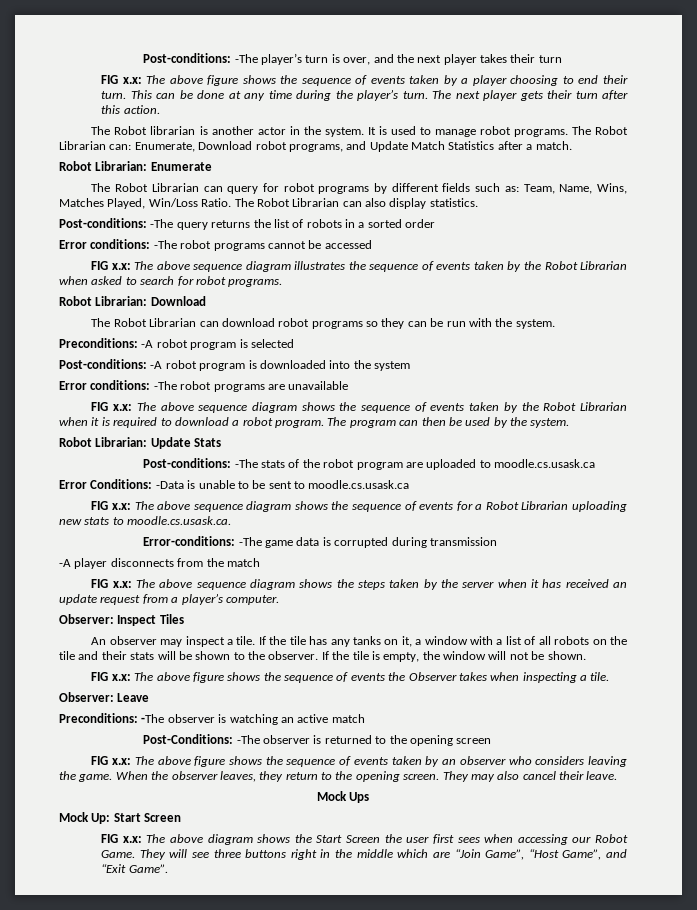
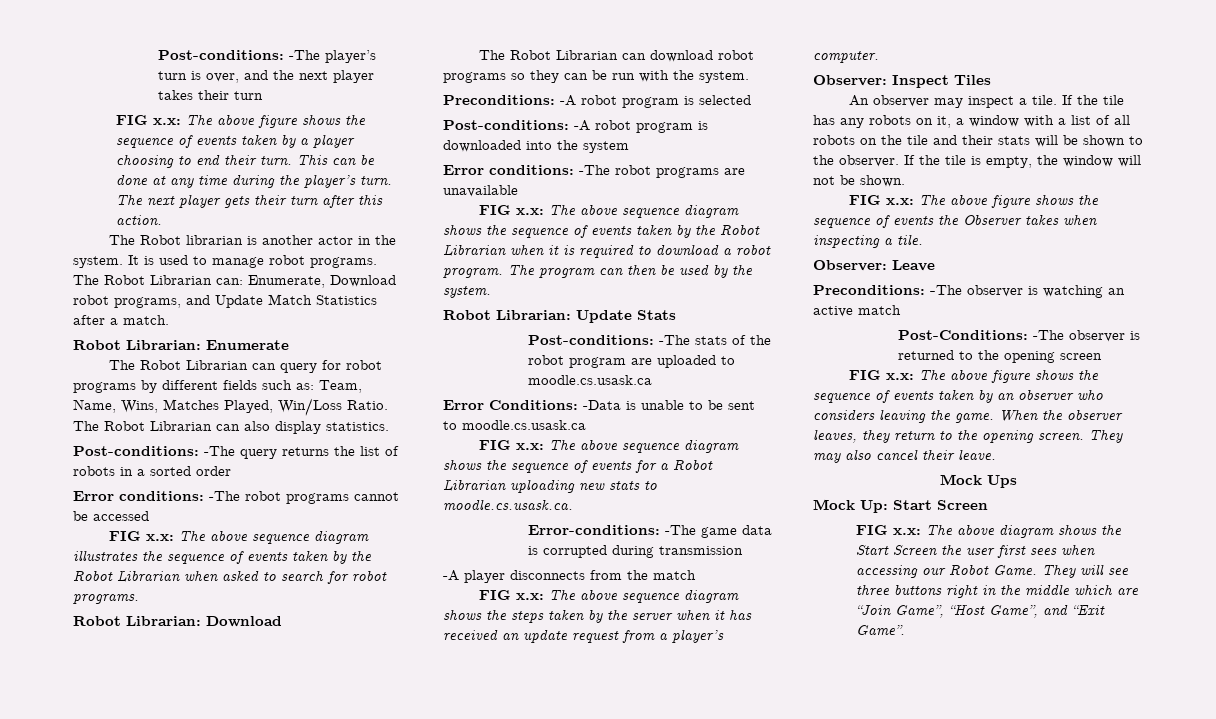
[352,636,381,645] tanks -> [869,115,911,125] robots

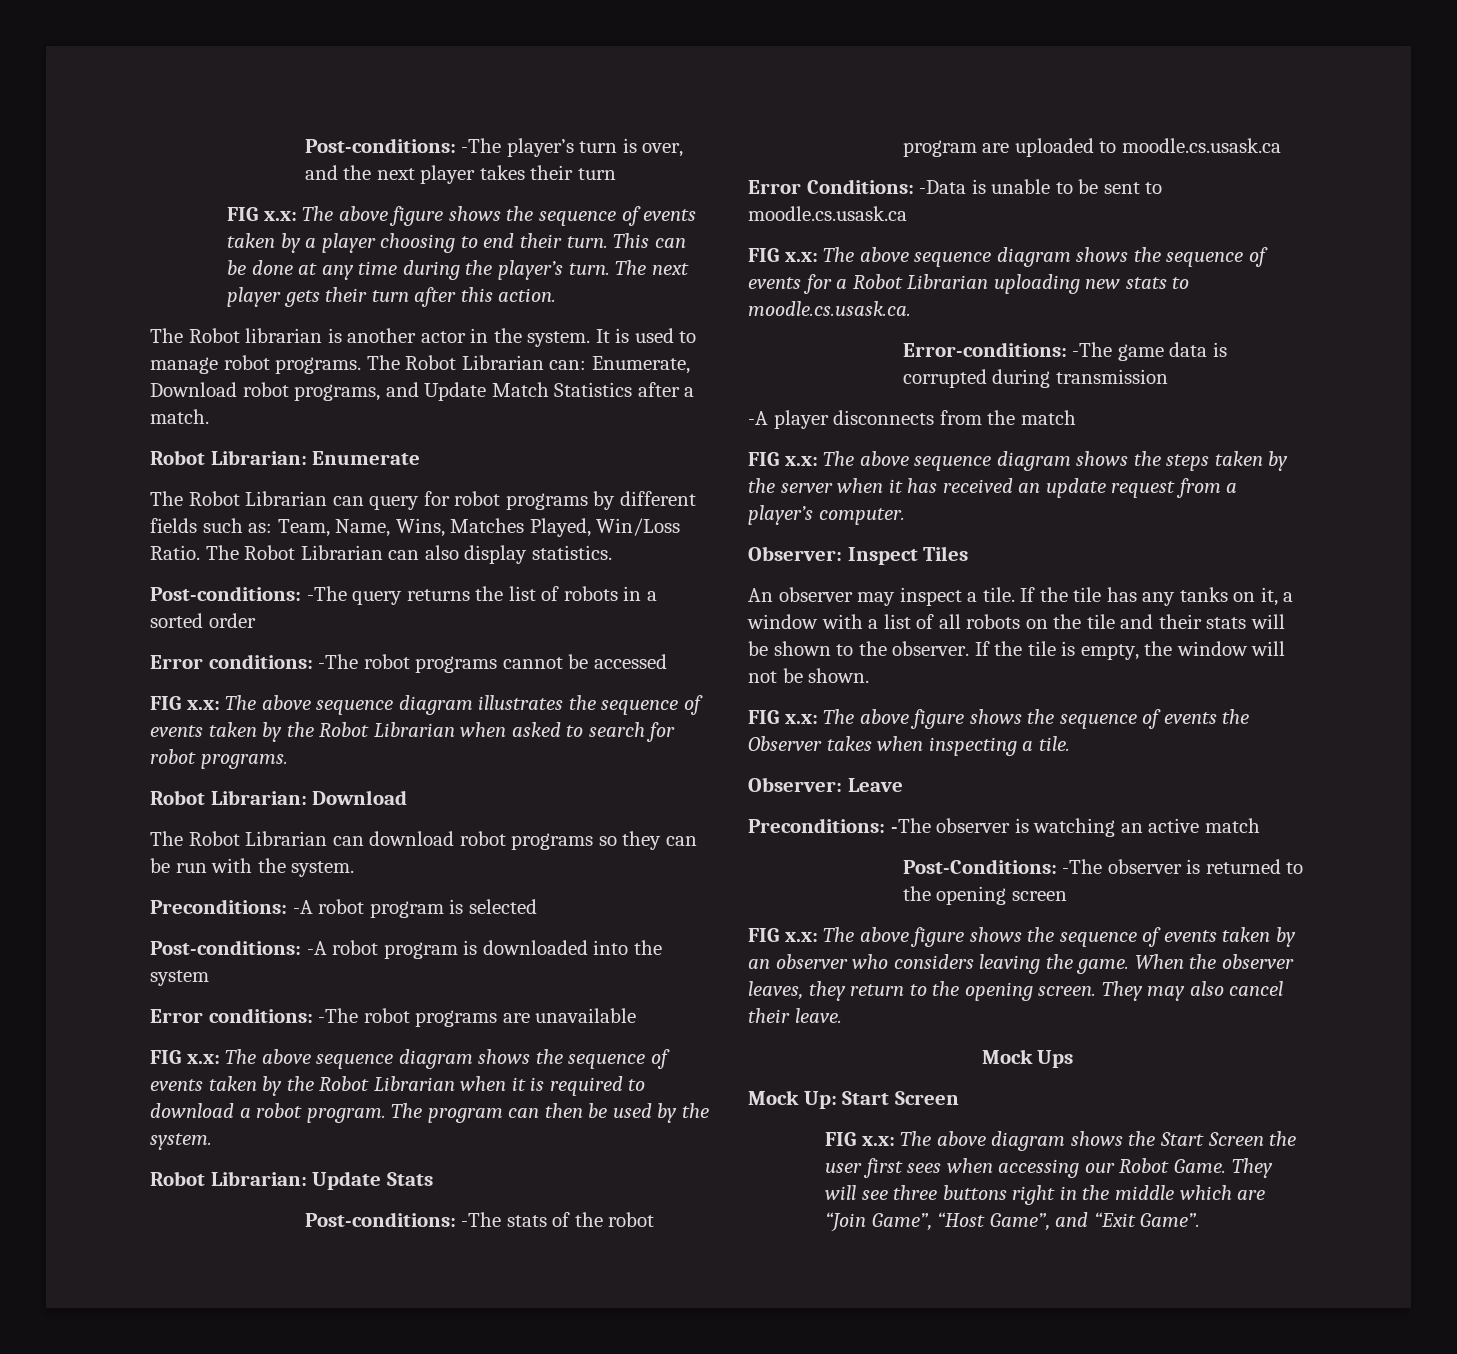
[869,115,911,125] robots -> [1179,587,1228,602] tanks

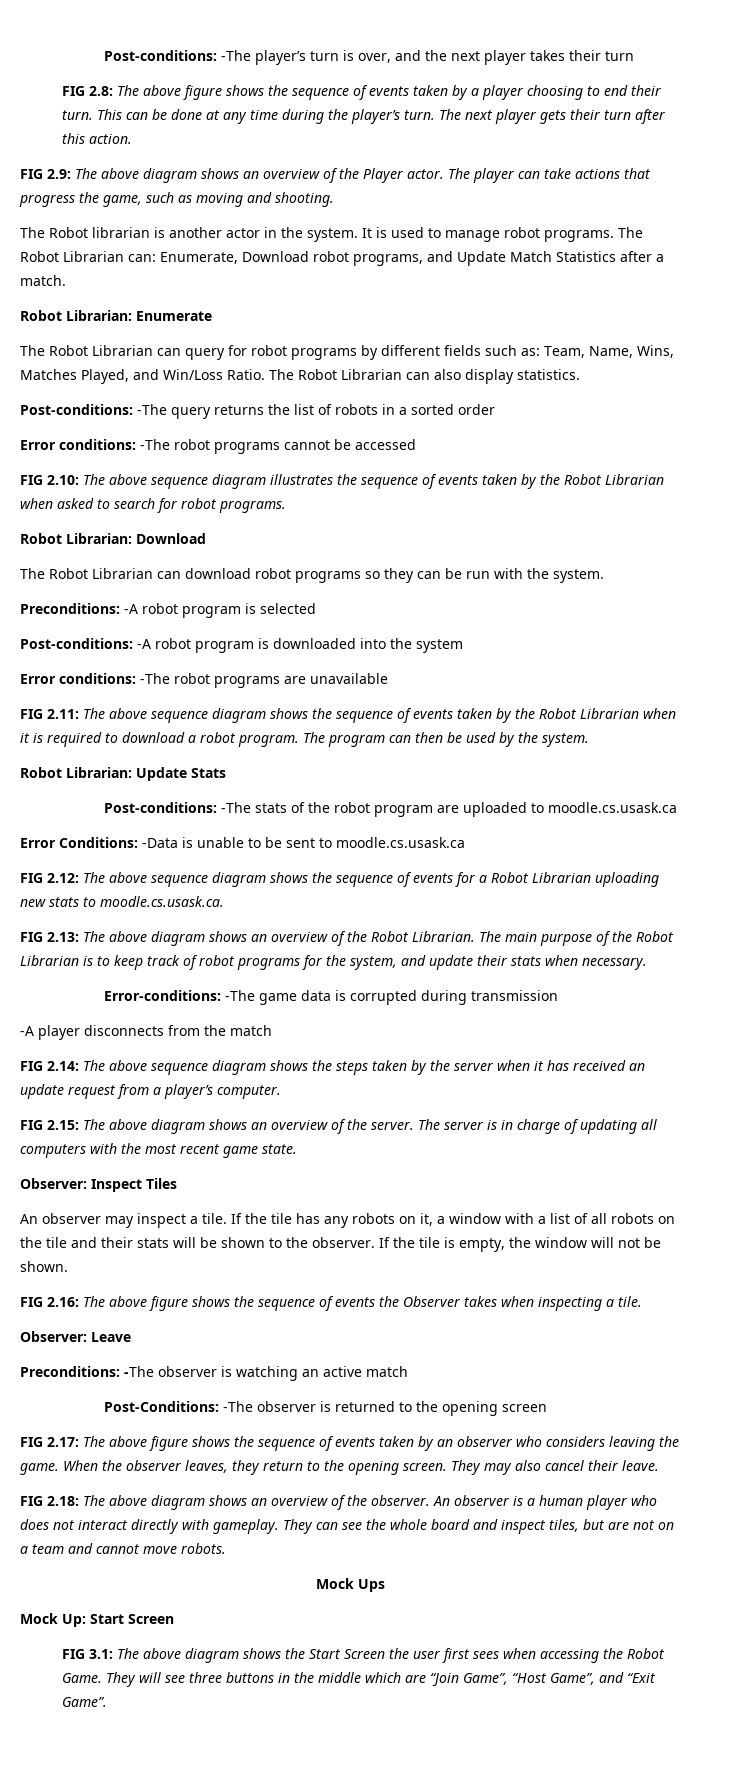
[263,211,297,221] x.x: -> [88,86,113,96] 2.8:
(557, 295) none -> [20,168,651,183] [19,192,334,207] // FIG 2.9: The above diagram shows an overview of the Player actor. The player can take actions that progress the game, such as moving and shooting.
(591, 527) none -> [133,369,159,380] and
[186,700,220,710] x.x: -> [47,475,79,485] 2.10:
[186,1054,220,1064] x.x: -> [47,709,79,719] 2.11:
[784,252,818,262] x.x: -> [47,873,79,883] 2.12:
(911, 308) none -> [20,931,674,946] [20,955,647,970] // FIG 2.13: The above diagram shows an overview of the Robot Librarian. The main purpose of the Robot Librarian is to keep track of robot programs for the system, and update their stats when necessary.
[784,456,818,466] x.x: -> [47,1061,79,1071] 2.14:
(905, 516) none -> [20,1119,657,1134] [20,1143,297,1158] // FIG 2.15: The above diagram shows an overview of the server. The server is in charge of updating all computers with the most recent game state.
[1179,587,1228,602] tanks -> [352,1213,395,1224] robots
[784,714,818,724] x.x: -> [47,1297,79,1307] 2.16:
[784,932,818,942] x.x: -> [47,1437,79,1447] 2.17:
(842, 1015) none -> [20,1495,657,1510] [20,1519,674,1534] [20,1543,226,1554] // FIG 2.18: The above diagram shows an overview of the observer. An observer is a human player who does not interact directly with gameplay. They can see the whole board and inspect tiles, but are not on a team and cannot move robots.
[861,1136,895,1146] x.x: -> [88,1649,113,1659] 3.1:
[1084,1163,1115,1173] our -> [602,1648,623,1659] the
[1012,1185,1056,1205] right -> (274, 1677) none

